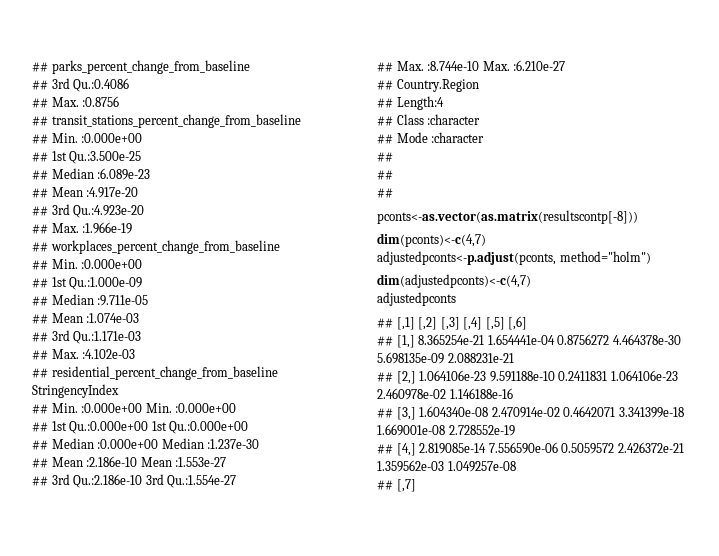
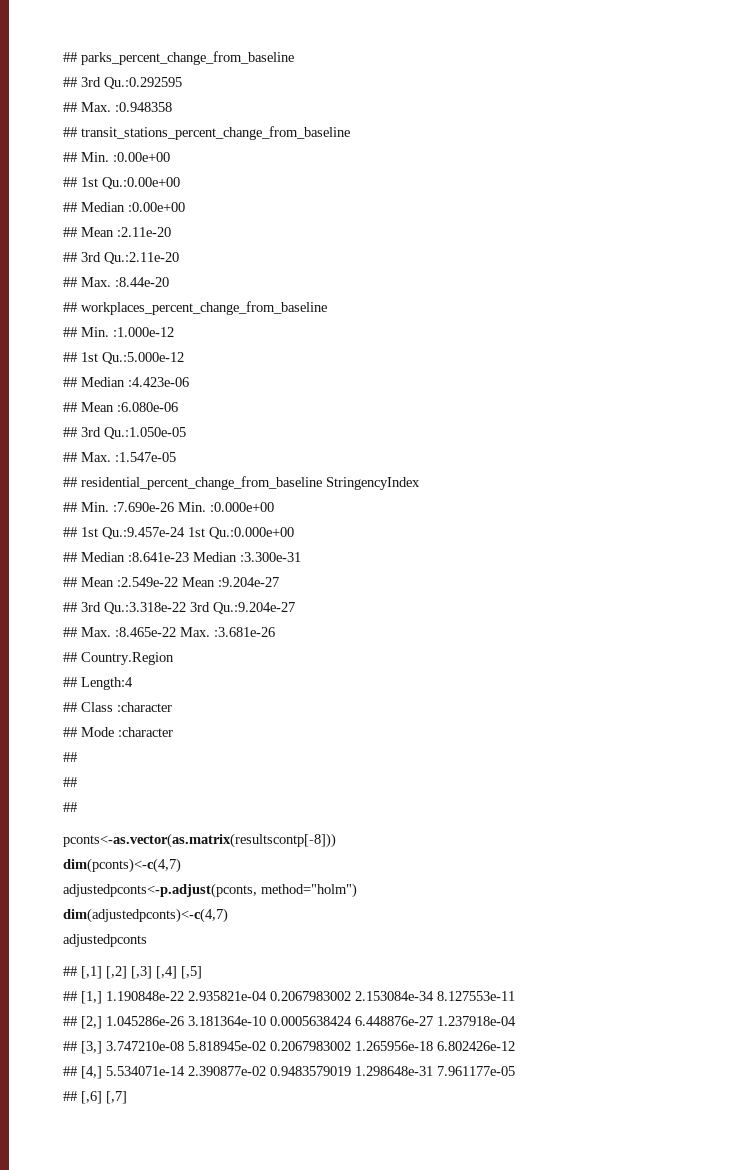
[73,78,130,92] [32,96,120,108] Qu.:0.4086 // ## Max. :0.8756 -> [104,77,182,89] [63,102,172,112] Qu.:0.292595 // ## Max. :0.948358
[81,133,143,143] [32,151,142,164] [32,168,151,180] [32,187,139,198] [32,204,145,218] [32,222,133,234] :0.000e+00 // ## 1st Qu.:3.500e-25 // ## Median :6.089e-23 // ## Mean :4.917e-20 // ## 3rd Qu.:4.923e-20 // ## Max. :1.966e-19 -> [113,152,170,162] [63,177,180,189] [63,202,185,212] [63,227,171,237] [63,252,179,264] [63,277,169,287] :0.00e+00 // ## 1st Qu.:0.00e+00 // ## Median :0.00e+00 // ## Mean :2.11e-20 // ## 3rd Qu.:2.11e-20 // ## Max. :8.44e-20
[81,259,143,269] [32,277,143,290] [32,294,149,306] [32,313,140,324] [32,330,142,344] [32,349,136,360] :0.000e+00 // ## 1st Qu.:1.000e-09 // ## Median :9.711e-05 // ## Mean :1.074e-03 // ## 3rd Qu.:1.171e-03 // ## Max. :4.102e-03 -> [113,327,174,337] [63,352,184,364] [63,377,189,387] [63,402,178,412] [63,427,186,439] [63,452,176,462] :1.000e-12 // ## 1st Qu.:5.000e-12 // ## Median :4.423e-06 // ## Mean :6.080e-06 // ## 3rd Qu.:1.050e-05 // ## Max. :1.547e-05
[81,403,237,413] [32,421,149,434] :0.000e+00 Min. :0.000e+00 // ## 1st Qu.:0.000e+00 -> [113,502,274,512] [63,527,185,539] :7.690e-26 Min. :0.000e+00 // ## 1st Qu.:9.457e-24
[97,438,260,449] [32,456,227,468] [32,474,237,488] [377,60,566,72] :0.000e+00 Median :1.237e-30 // ## Mean :2.186e-10 Mean :1.553e-27 // ## 3rd Qu.:2.186e-10 3rd Qu.:1.554e-27 // ## Max. :8.744e-10 Max. :6.210e-27 -> [128,552,301,562] [63,577,279,587] [63,602,295,614] [63,627,275,637] :8.641e-23 Median :3.300e-31 // ## Mean :2.549e-22 Mean :9.204e-27 // ## 3rd Qu.:3.318e-22 3rd Qu.:9.204e-27 // ## Max. :8.465e-22 Max. :3.681e-26
[508,316,528,330] [,6] -> (202, 972) none
[418,334,681,345] [377,352,514,364] [377,370,678,384] [377,388,513,400] [377,406,684,420] [377,424,515,436] [377,442,684,456] [377,460,516,472] [377,480,393,490] 8.365254e-21 1.654441e-04 0.8756272 4.464378e-30 5.698135e-09 2.088231e-21 // ## [2,] 1.064106e-23 9.591188e-10 0.2411831 1.064106e-23 2.460978e-02 1.146188e-16 // ## [3,] 1.604340e-08 2.470914e-02 0.4642071 3.341399e-18 1.669001e-08 2.728552e-19 // ## [4,] 2.819085e-14 7.556590e-06 0.5059572 2.426372e-21 1.359562e-03 1.049257e-08 // ## -> [106,991,515,1001] [63,1016,516,1029] [63,1041,515,1054] [63,1066,515,1079] [63,1091,102,1104] 1.190848e-22 2.935821e-04 0.2067983002 2.153084e-34 8.127553e-11 // ## [2,] 1.045286e-26 3.181364e-10 0.0005638424 6.448876e-27 1.237918e-04 // ## [3,] 3.747210e-08 5.818945e-02 0.2067983002 1.265956e-18 6.802426e-12 // ## [4,] 5.534071e-14 2.390877e-02 0.9483579019 1.298648e-31 7.961177e-05 // ## [,6]

